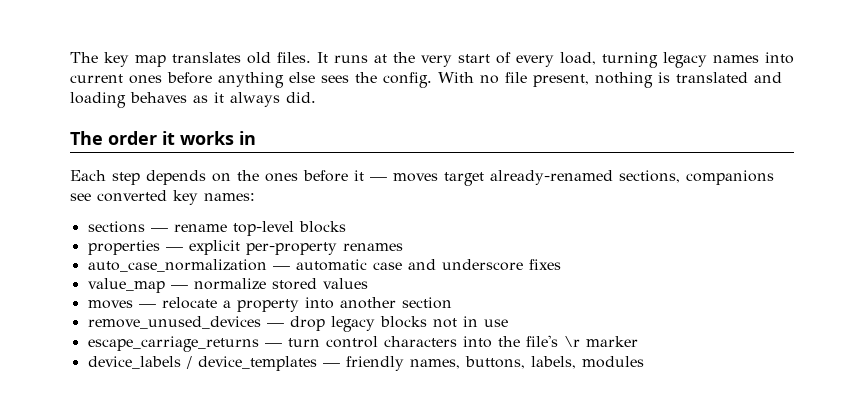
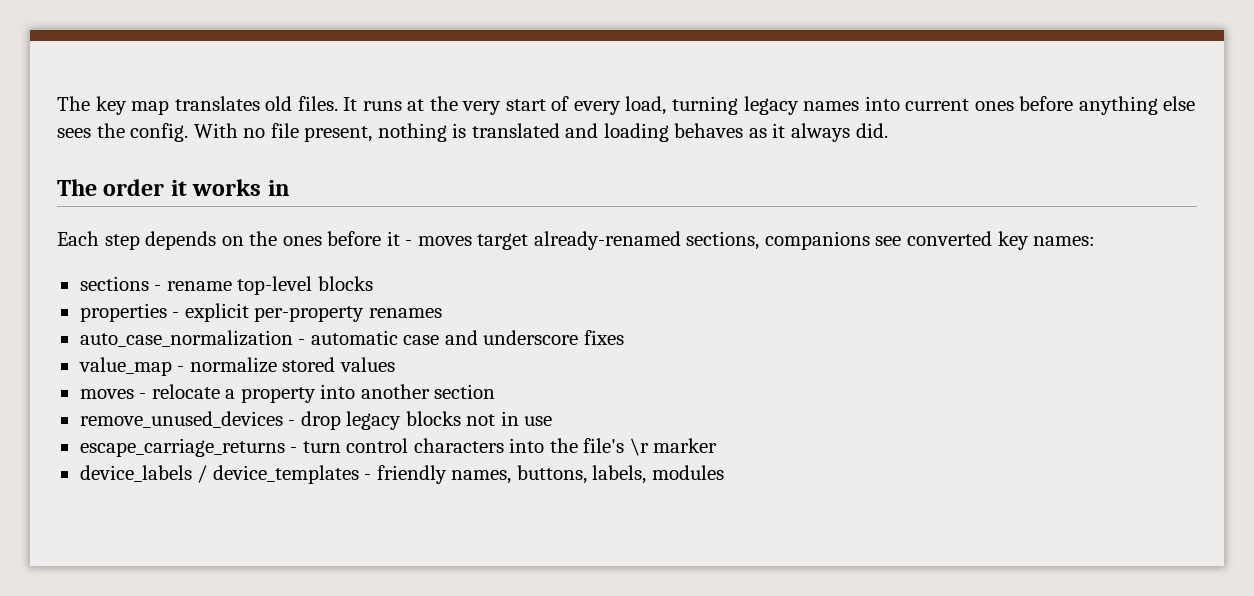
[370,177,387,181] — -> [405,240,413,246] -
[150,228,168,232] — -> [154,285,162,291] -
[165,247,183,251] — -> [172,312,180,318] -
[272,266,290,270] — -> [298,339,306,345] -
[170,285,188,289] — -> [177,366,185,372] -
[138,304,156,308] — -> [139,393,147,399] -
[266,323,284,327] — -> [288,420,296,426] -
[264,343,282,347] — -> [290,447,298,453] -
[322,363,340,367] — -> [364,474,372,480] -

